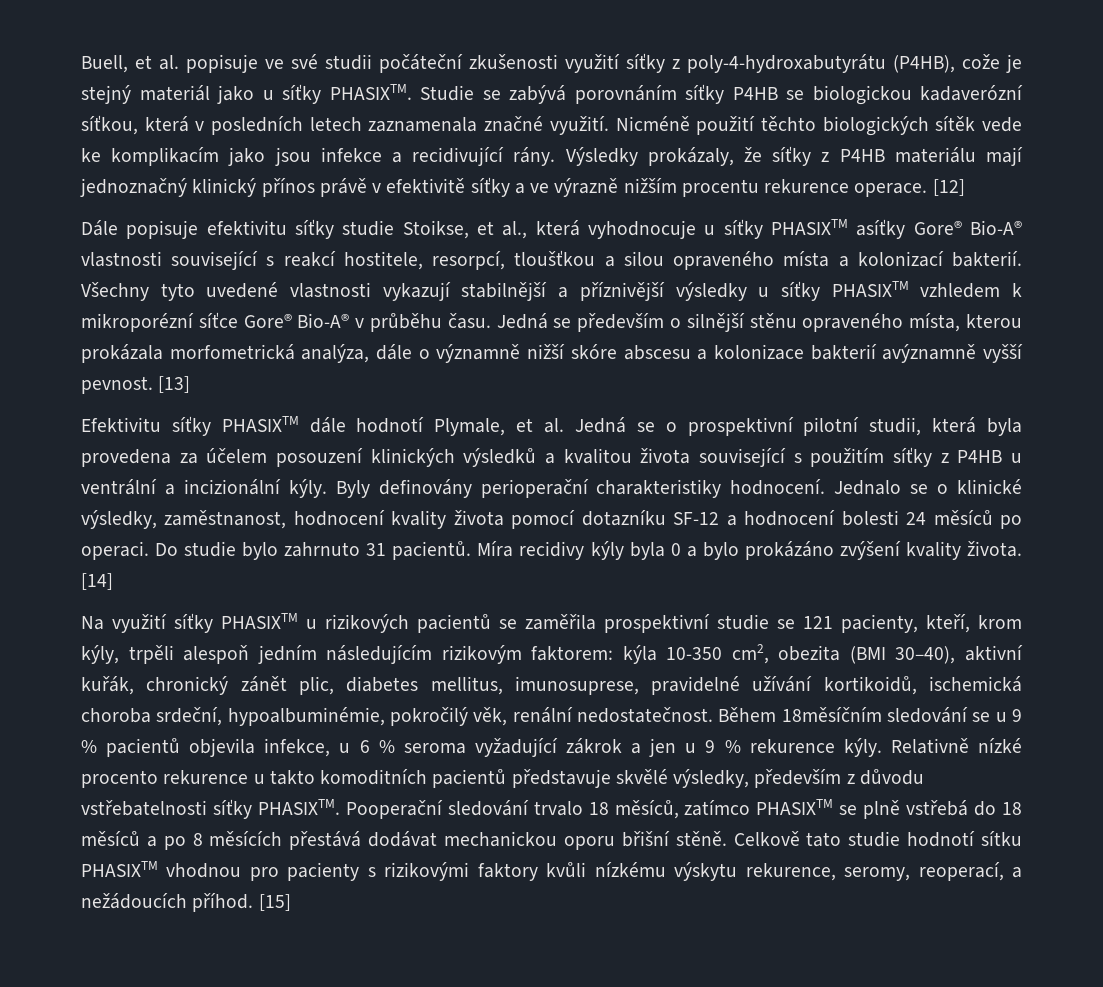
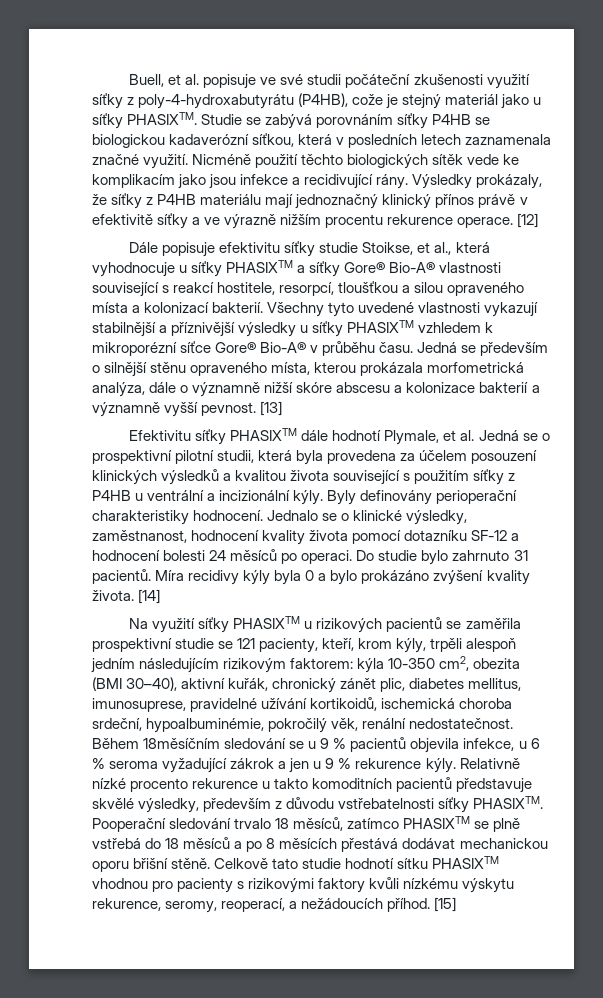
[856,219,906,239] asíťky -> [297,261,341,277] a síťky
[882,344,977,363] avýznamně -> [531,385,540,393] [92,402,160,417] a významně

